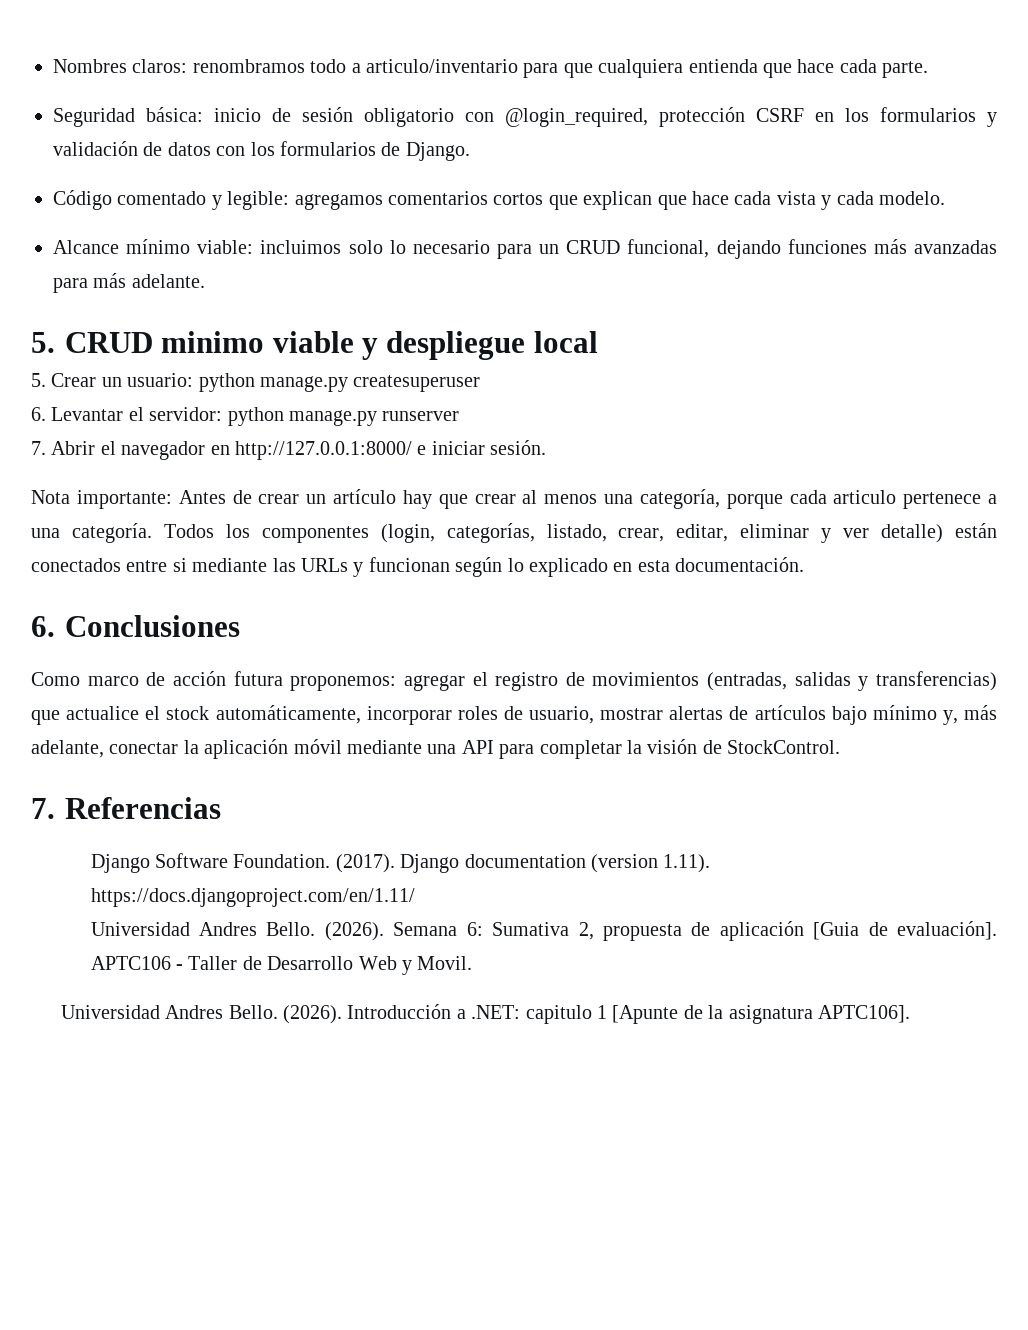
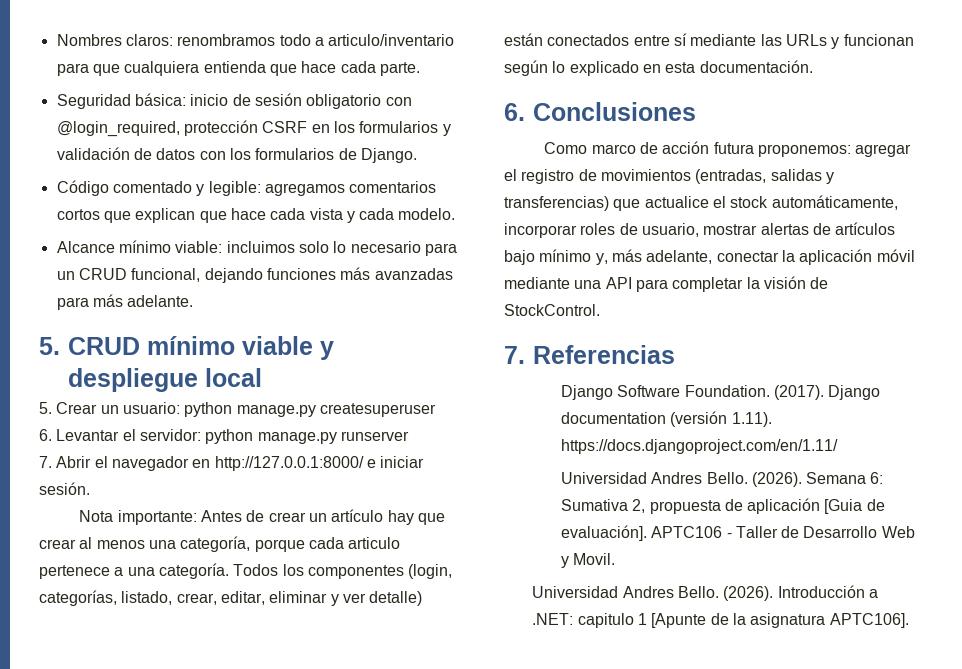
[161,331,265,353] minimo -> [147,336,235,355] mínimo
[172,558,187,572] si -> [673,33,687,46] sí
[590,854,658,873] (version -> [670,411,728,427] (versión

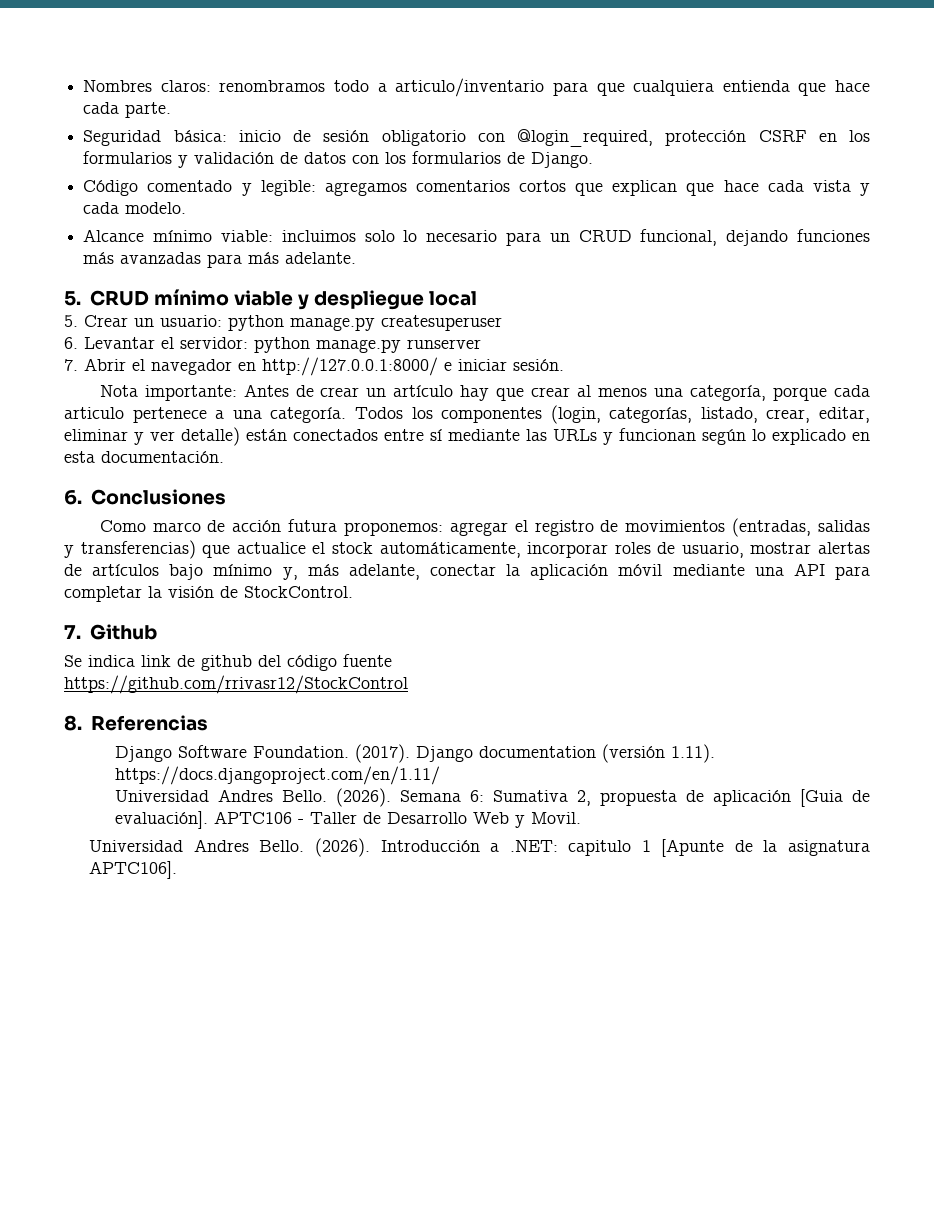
(525, 355) none -> [89,624,157,640] [64,654,392,671] [64,675,408,694] [64,715,82,731] Github // Se indica link de github del código fuente // https://github.com/rrivasr12/StockControl // 8.

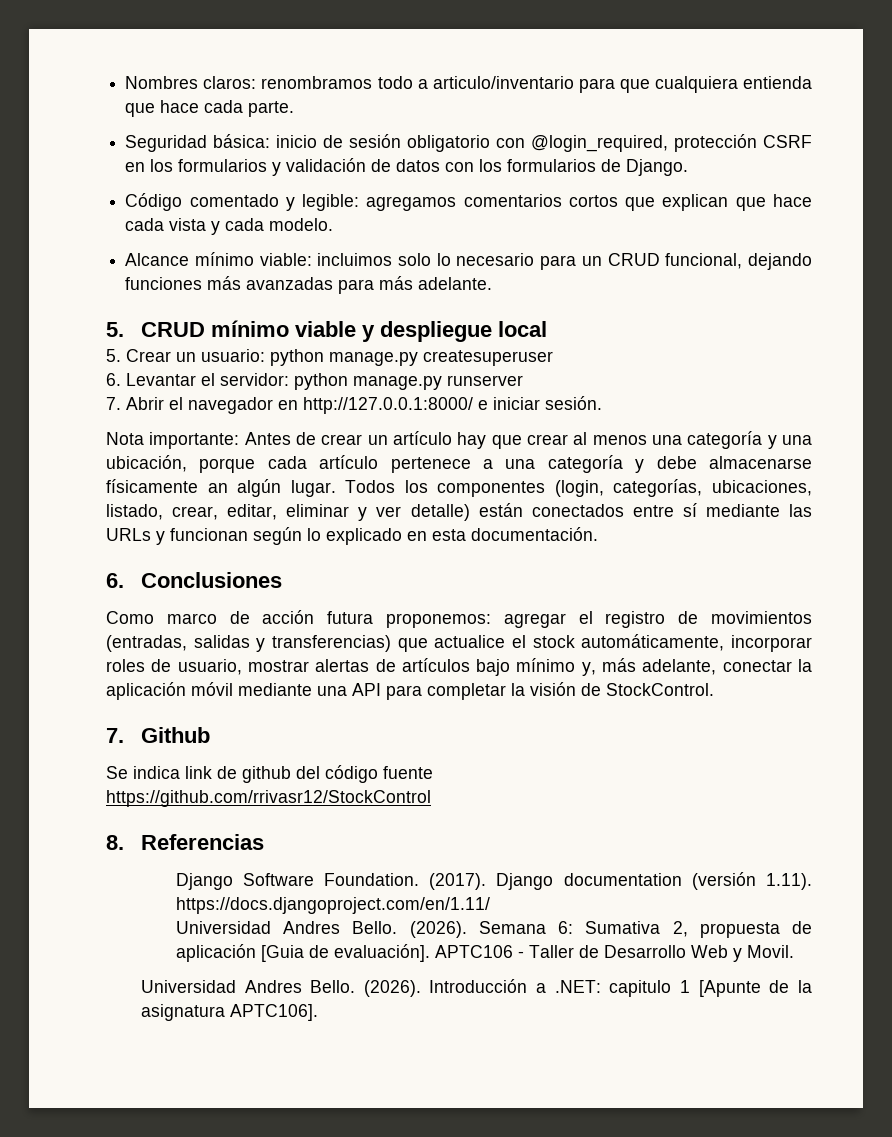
[690,385,767,401] categoría, -> [687,431,812,449] [106,455,187,472] categoría y una ubicación,
[64,407,124,419] articulo -> [319,455,379,469] artículo
[270,407,347,423] categoría. -> [547,455,812,473] [106,479,336,497] categoría y debe almacenarse físicamente an algún lugar.
(693, 415) none -> [711,480,812,496] ubicaciones,

